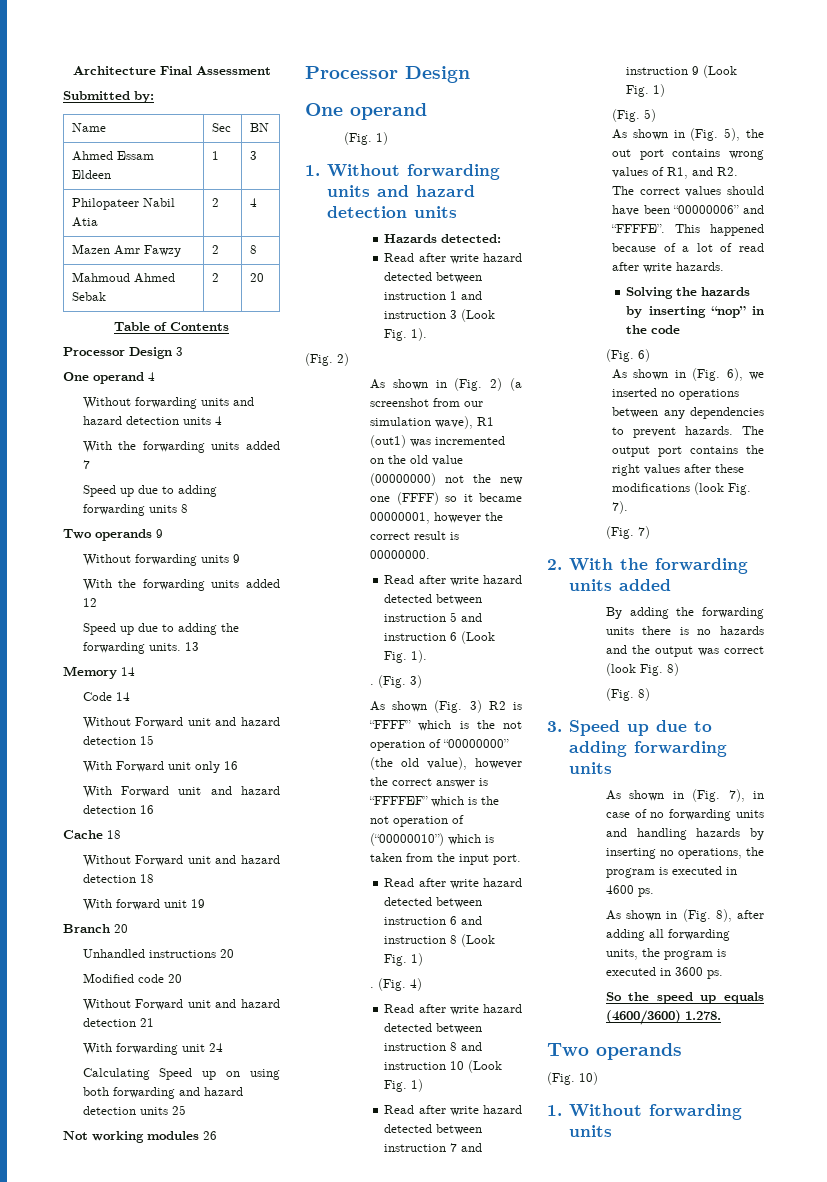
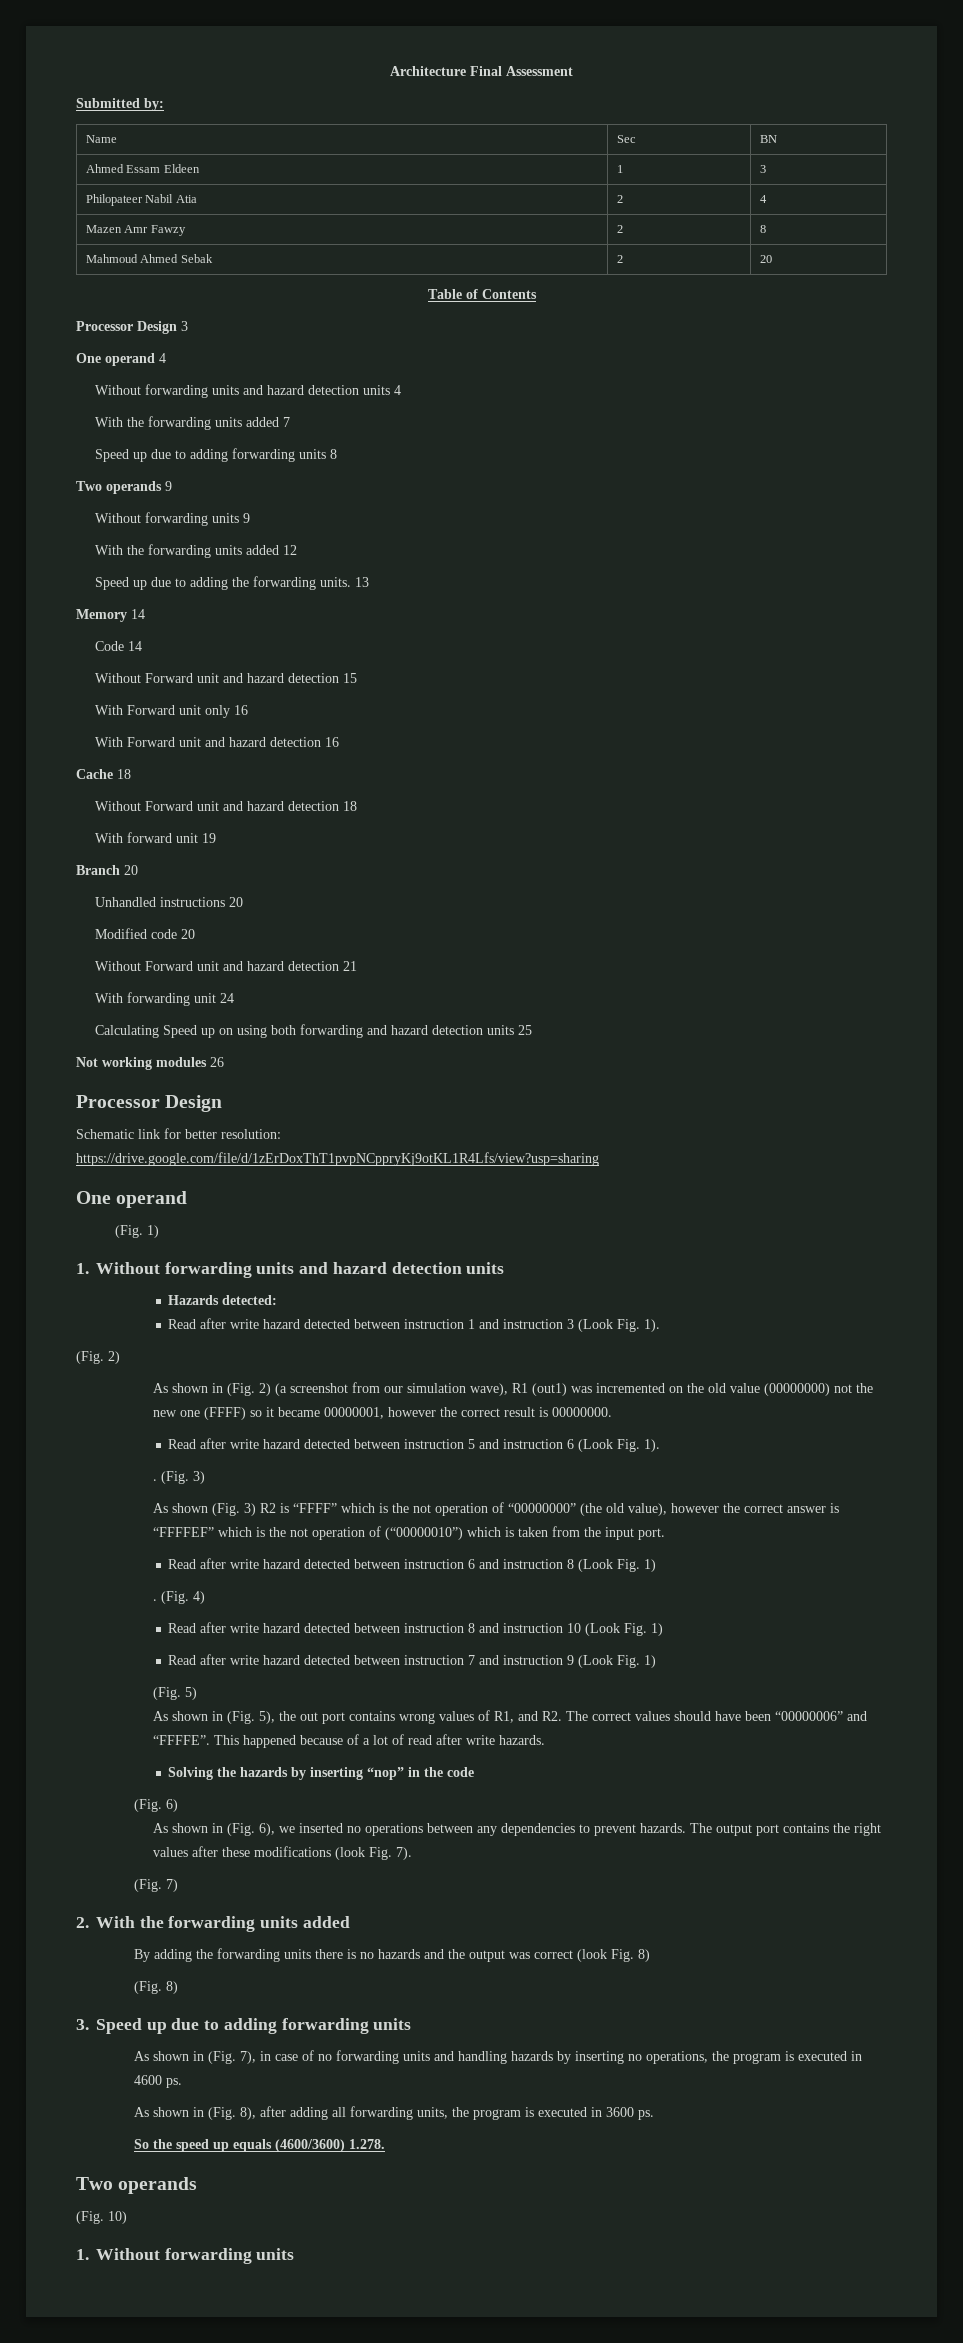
(470, 74) none -> [76,1128,281,1139] [76,1152,599,1166] // Schematic link for better resolution: // https://drive.google.com/file/d/1zErDoxThT1pvpNCppryKj9otKL1R4Lfs/view?usp=sharing

